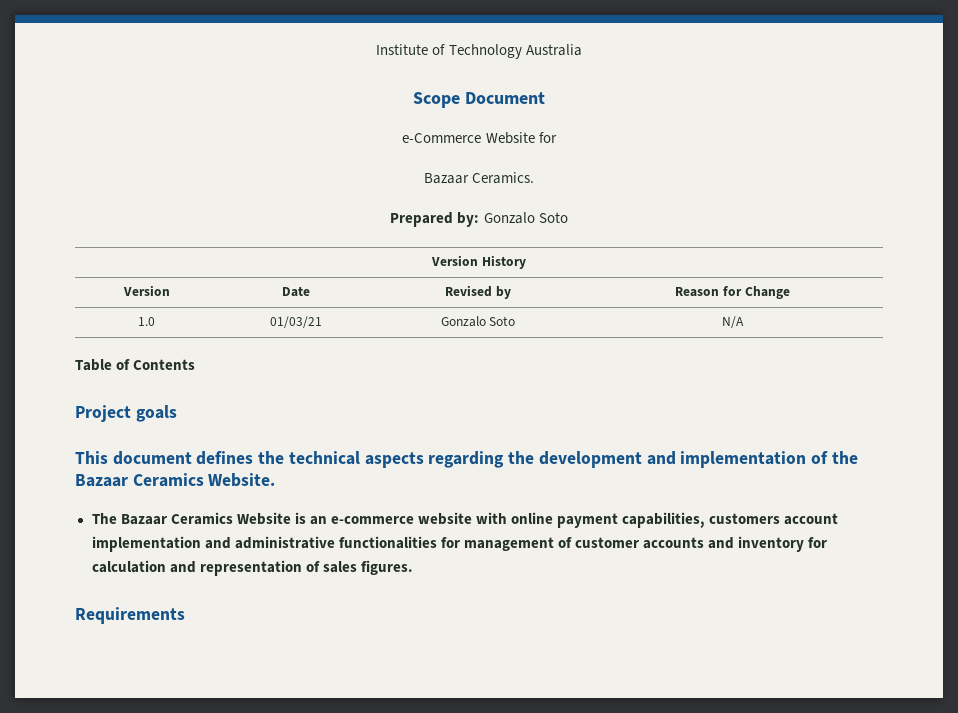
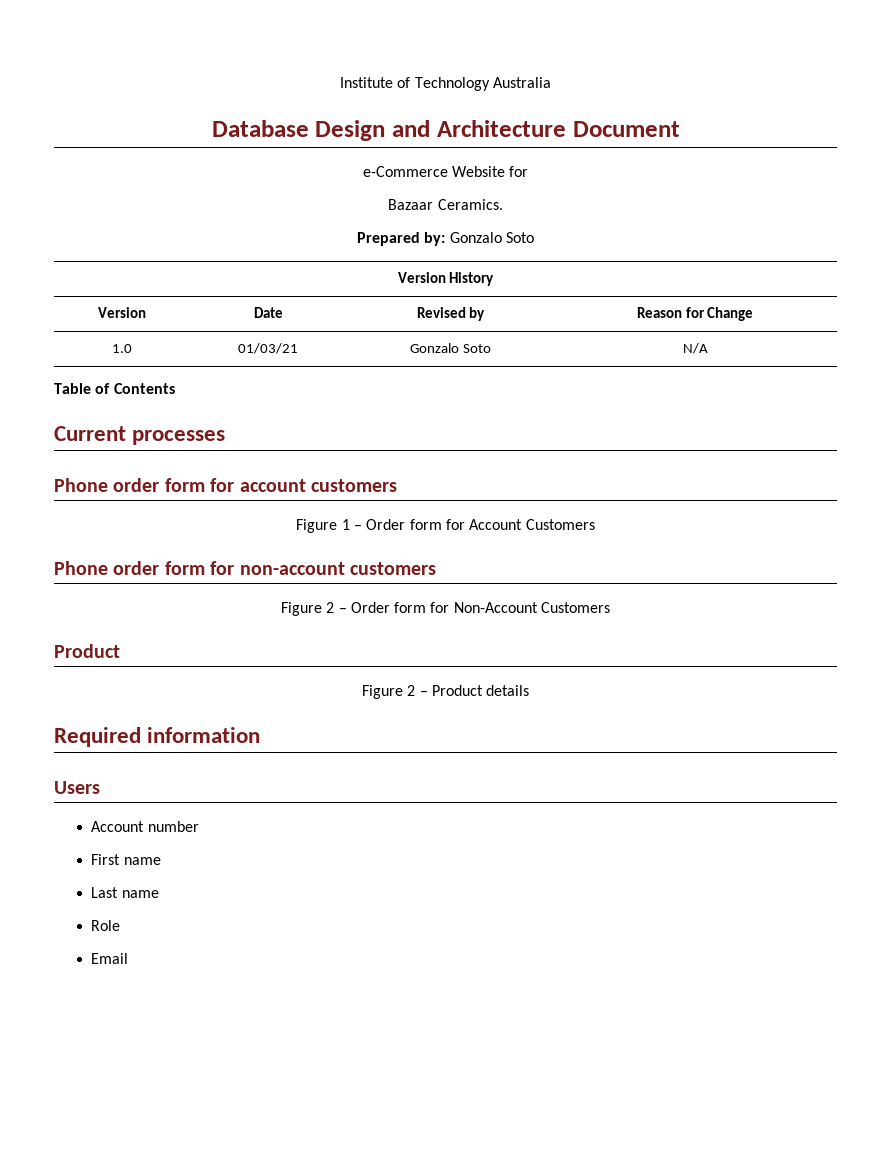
[413,92,461,108] Scope -> [211,120,566,141] Database Design and Architecture
[75,405,177,422] [75,451,858,468] [75,473,276,487] [91,512,839,528] [91,536,828,552] [91,560,413,576] [75,607,185,624] Project goals // This document defines the technical aspects regarding the development and implementation of the Bazaar Ceramics Website. // The Bazaar Ceramics Website is an e-commerce website with online payment capabilities, customers account implementation and administrative functionalities for management of customer accounts and inventory for calculation and representation of sales figures. // Requirements -> [54,426,226,445] [54,478,397,492] [296,519,595,533] [54,561,436,575] [280,602,611,616] [54,644,120,658] [361,685,530,699] [54,727,261,747] [54,781,100,794] [91,821,199,832] [91,854,161,865] [91,887,159,898] [91,920,121,931] [91,953,129,964] Current processes // Phone order form for account customers // Figure 1 – Order form for Account Customers // Phone order form for non-account customers // Figure 2 – Order form for Non-Account Customers // Product // Figure 2 – Product details // Required information // Users // Account number // First name // Last name // Role // Email

